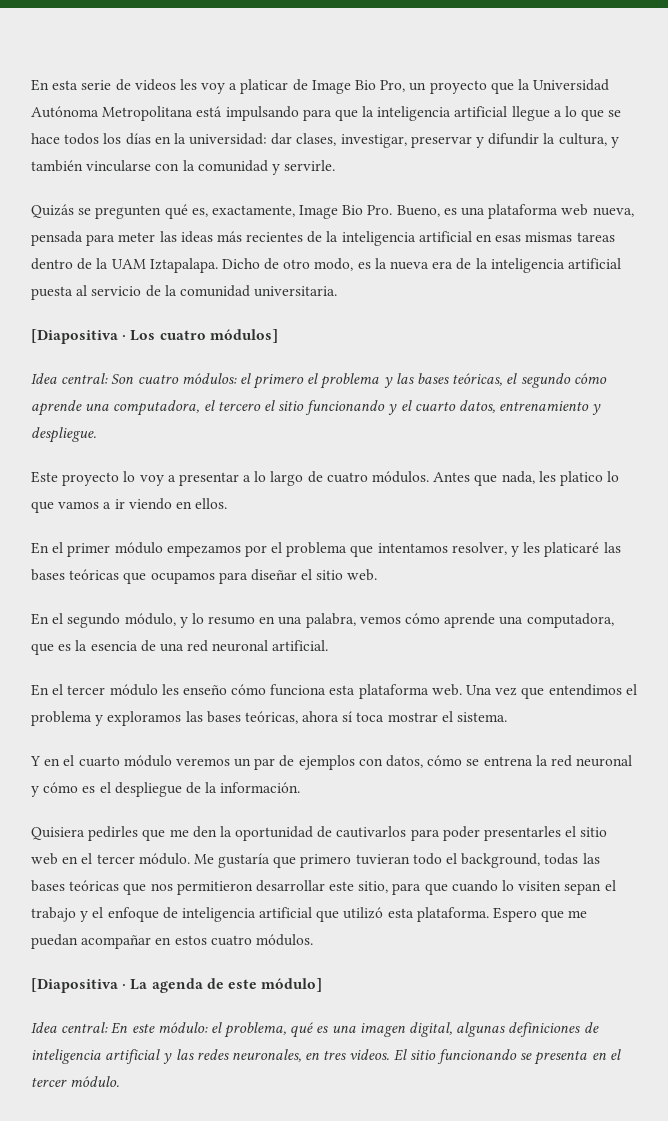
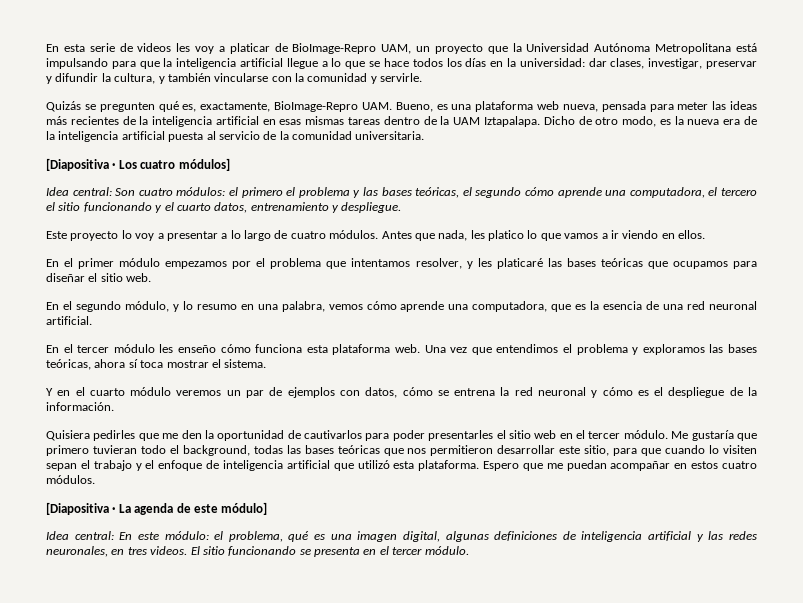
[311,80,406,94] Image Bio Pro, -> [292,43,412,54] BioImage-Repro UAM,
[299,205,393,219] Image Bio Pro. -> [274,101,392,112] BioImage-Repro UAM.

